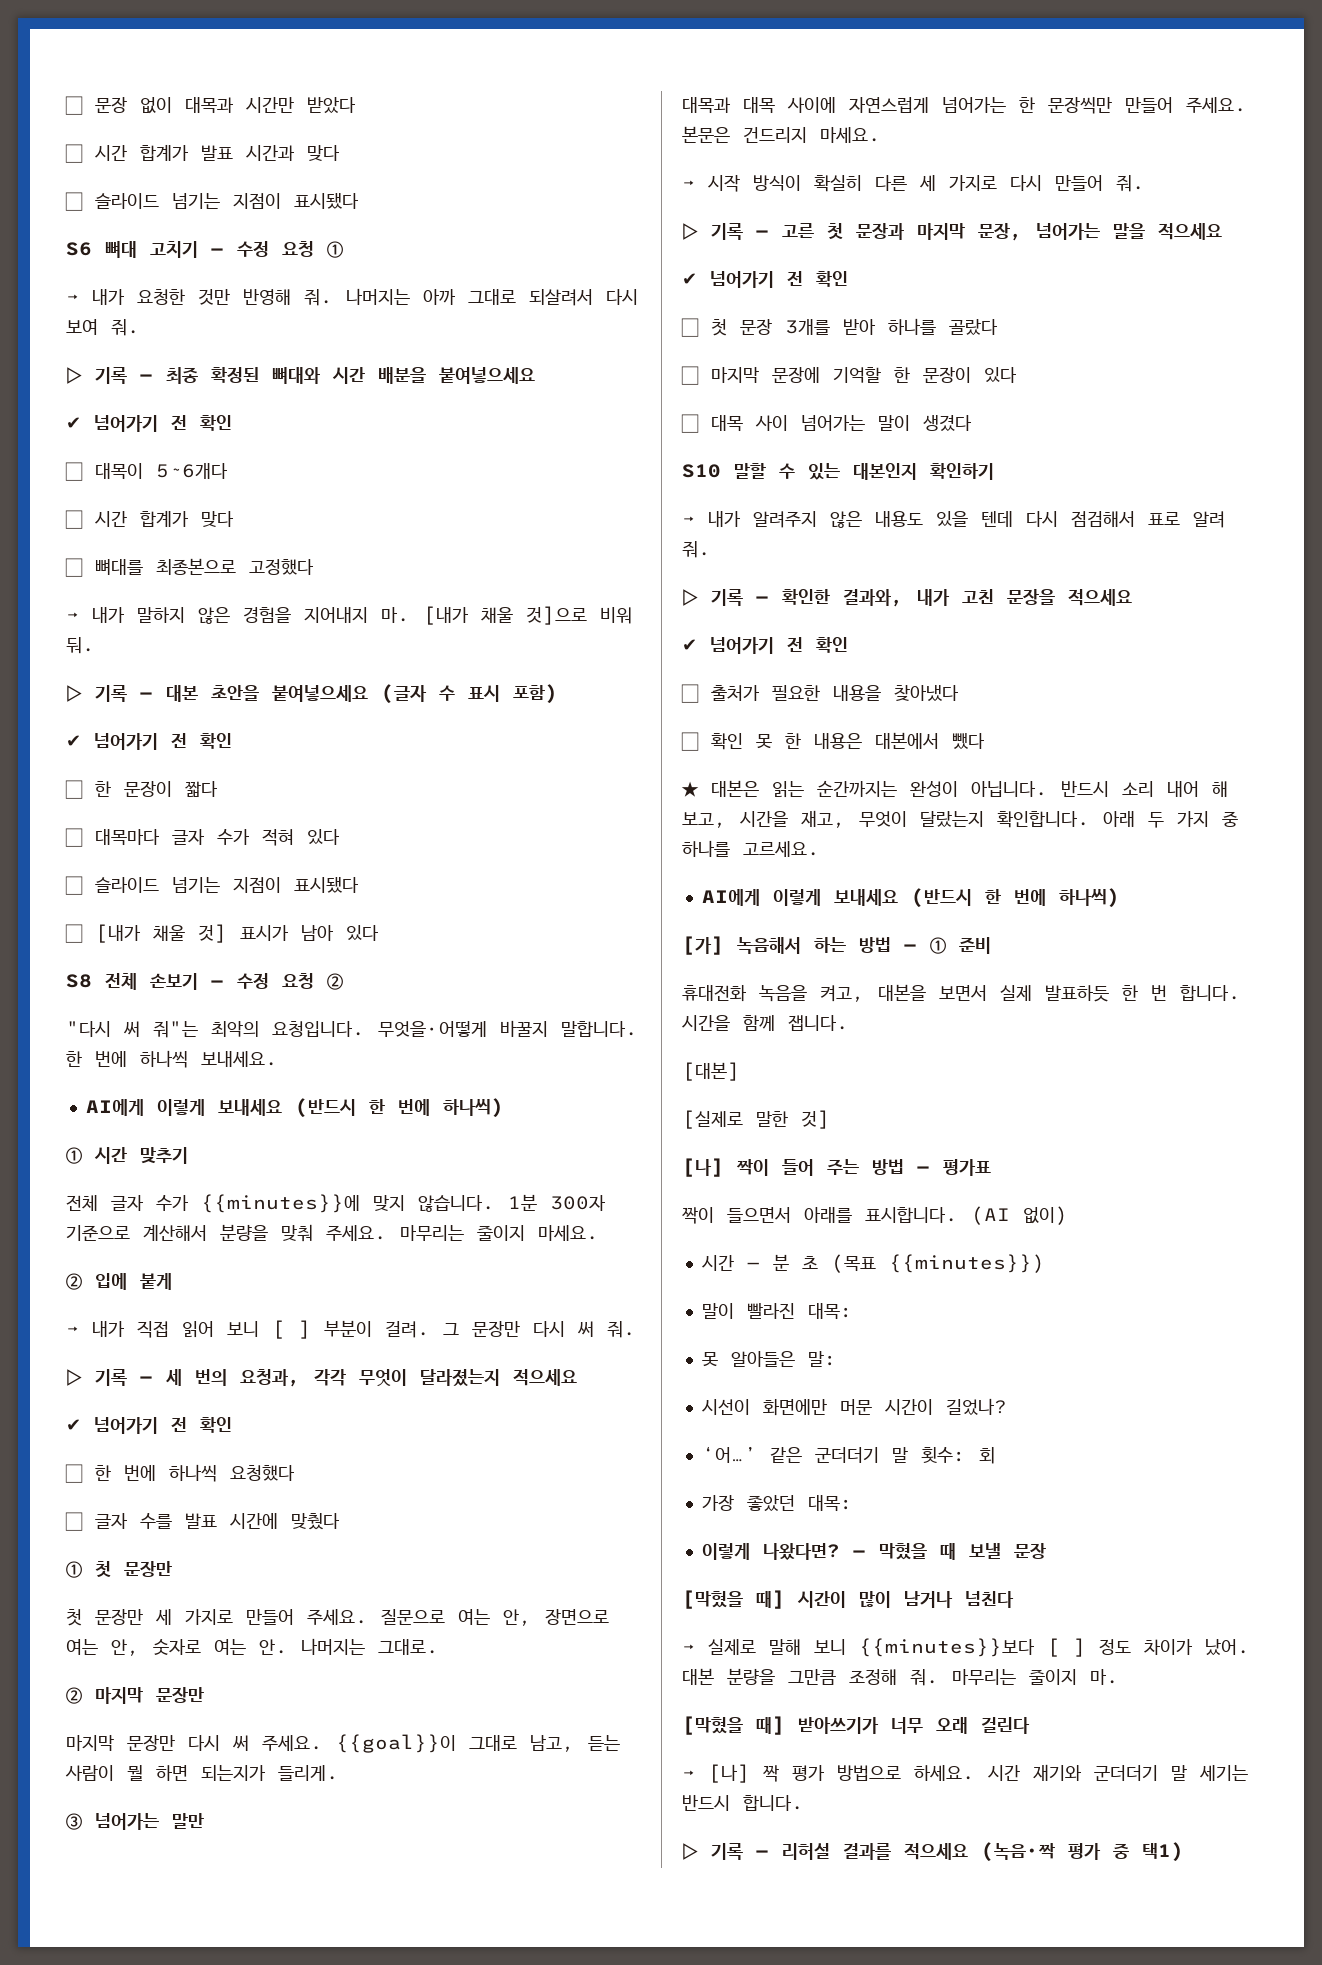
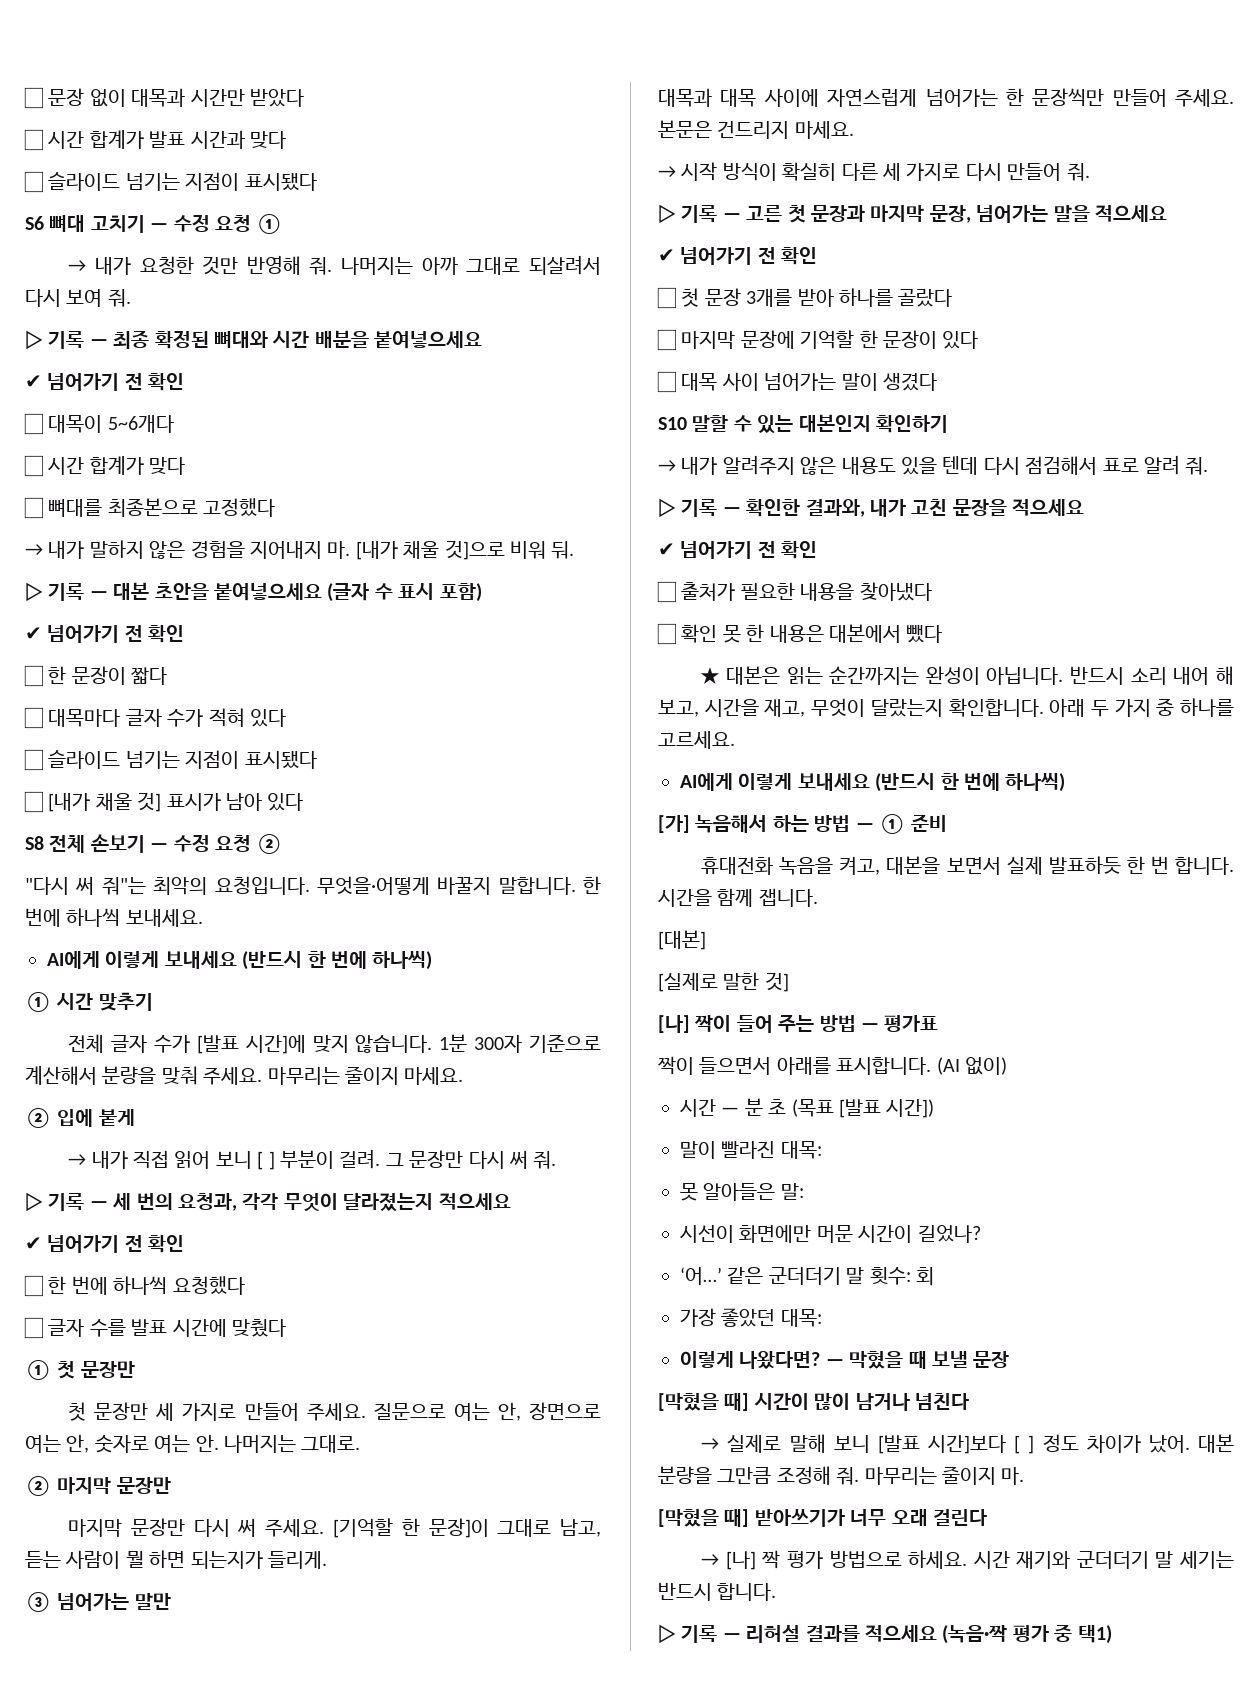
[201,1194,360,1213] {{minutes}}에 -> [196,1035,306,1054] [발표 시간]에
[336,1734,456,1753] {{goal}}이 -> [332,1518,489,1538] [기억할 한 문장]이
[888,1254,1045,1273] {{minutes}}) -> [839,1099,935,1118] [발표 시간])
[859,1638,1035,1657] {{minutes}}보다 -> [877,1435,1007,1454] [발표 시간]보다

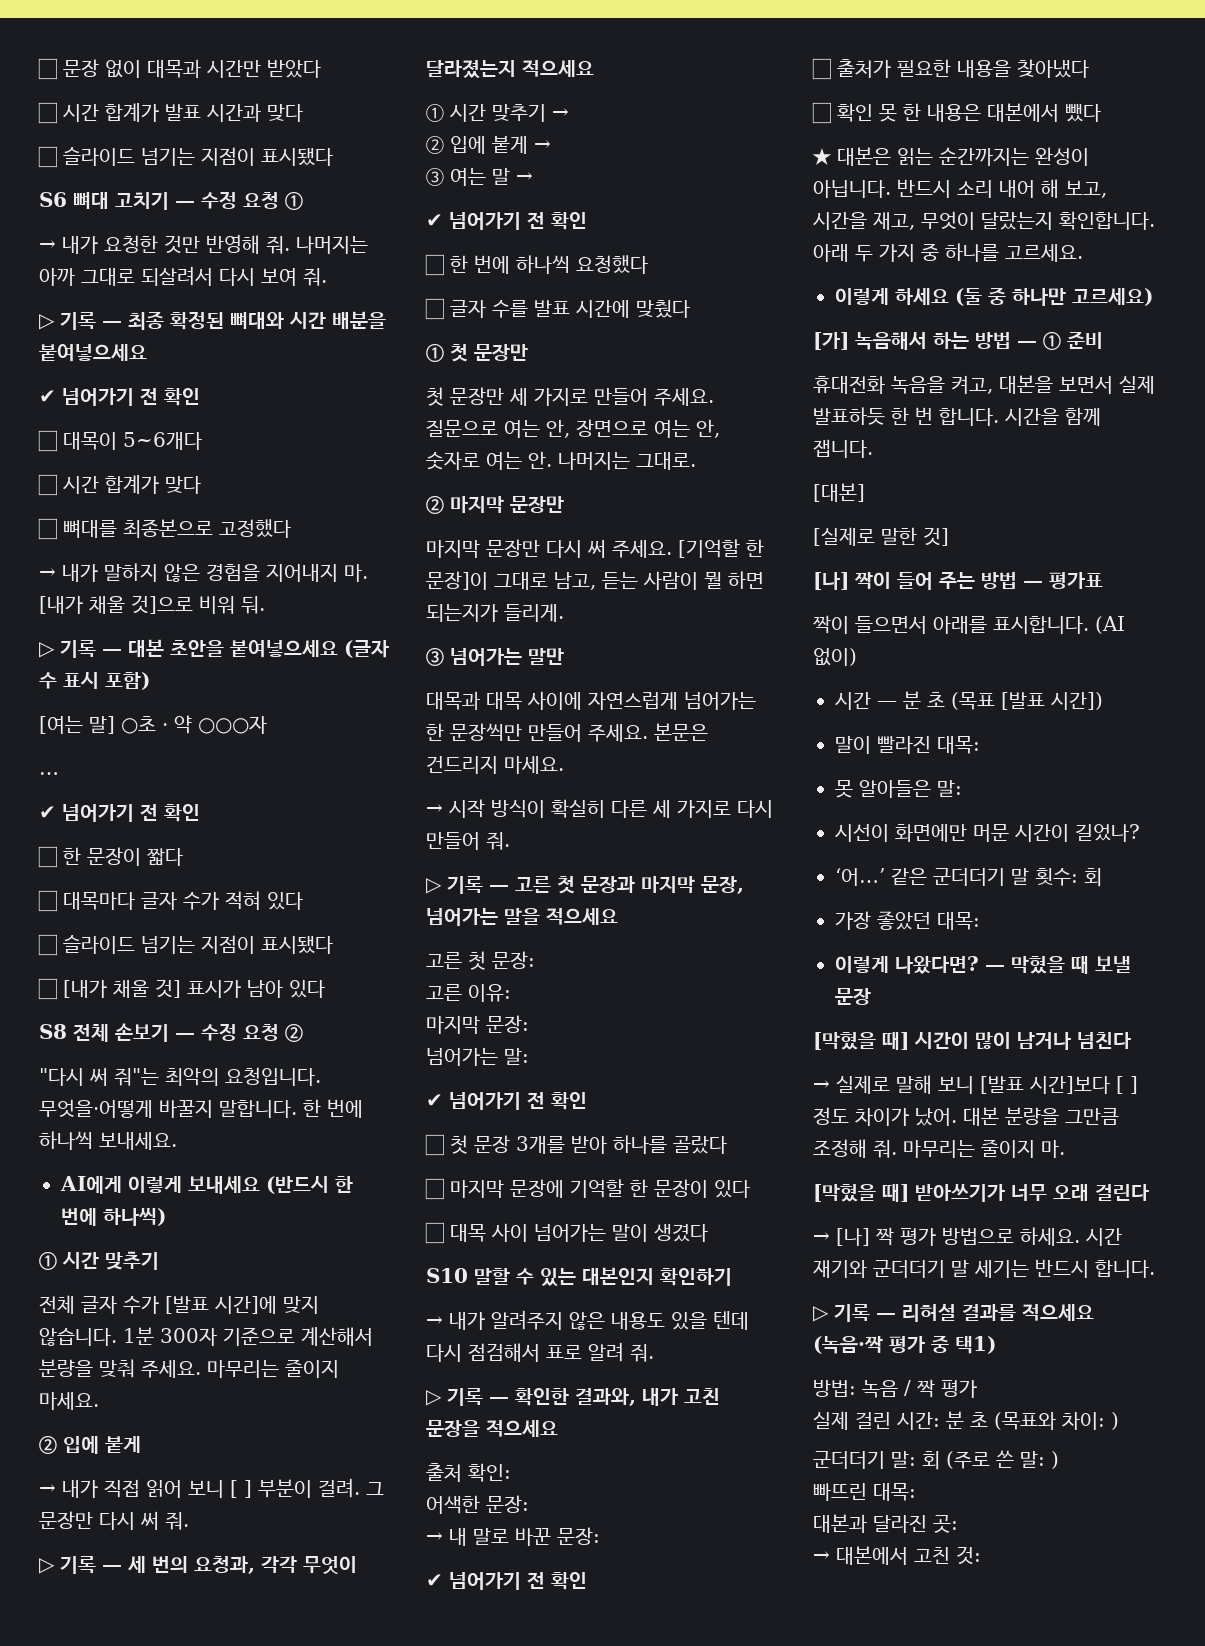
(482, 592) none -> [39,715,267,734] [39,772,59,775] // [여는 말] ○초 · 약 ○○○자 // …
(511, 1201) none -> [426,104,569,122] [426,136,551,154] [426,168,533,186] // ① 시간 맞추기 → // ② 입에 붙게 → // ③ 여는 말 →
(1167, 213) none -> [426,951,535,970] [426,984,511,1002] [426,1015,529,1034] [426,1048,529,1066] // 고른 첫 문장: // 고른 이유: // 마지막 문장: // 넘어가는 말:
(1085, 507) none -> [426,1463,511,1482] [426,1495,529,1514] [426,1527,600,1546] // 출처 확인: // 어색한 문장: // → 내 말로 바꾼 문장:
[680,773,1066,792] AI에게 이렇게 보내세요 (반드시 한 번에 하나씩) -> [835,287,1153,306] 이렇게 하세요 (둘 중 하나만 고르세요)
(1112, 1634) none -> [813,1379,977,1398] [813,1411,1119,1430] [813,1450,1059,1470] [813,1483,916,1501] [813,1514,958,1533] [813,1546,981,1565] // 방법: 녹음 / 짝 평가 // 실제 걸린 시간: 분 초 (목표와 차이: ) // 군더더기 말: 회 (주로 쓴 말: ) // 빠뜨린 대목: // 대본과 달라진 곳: // → 대본에서 고친 것:

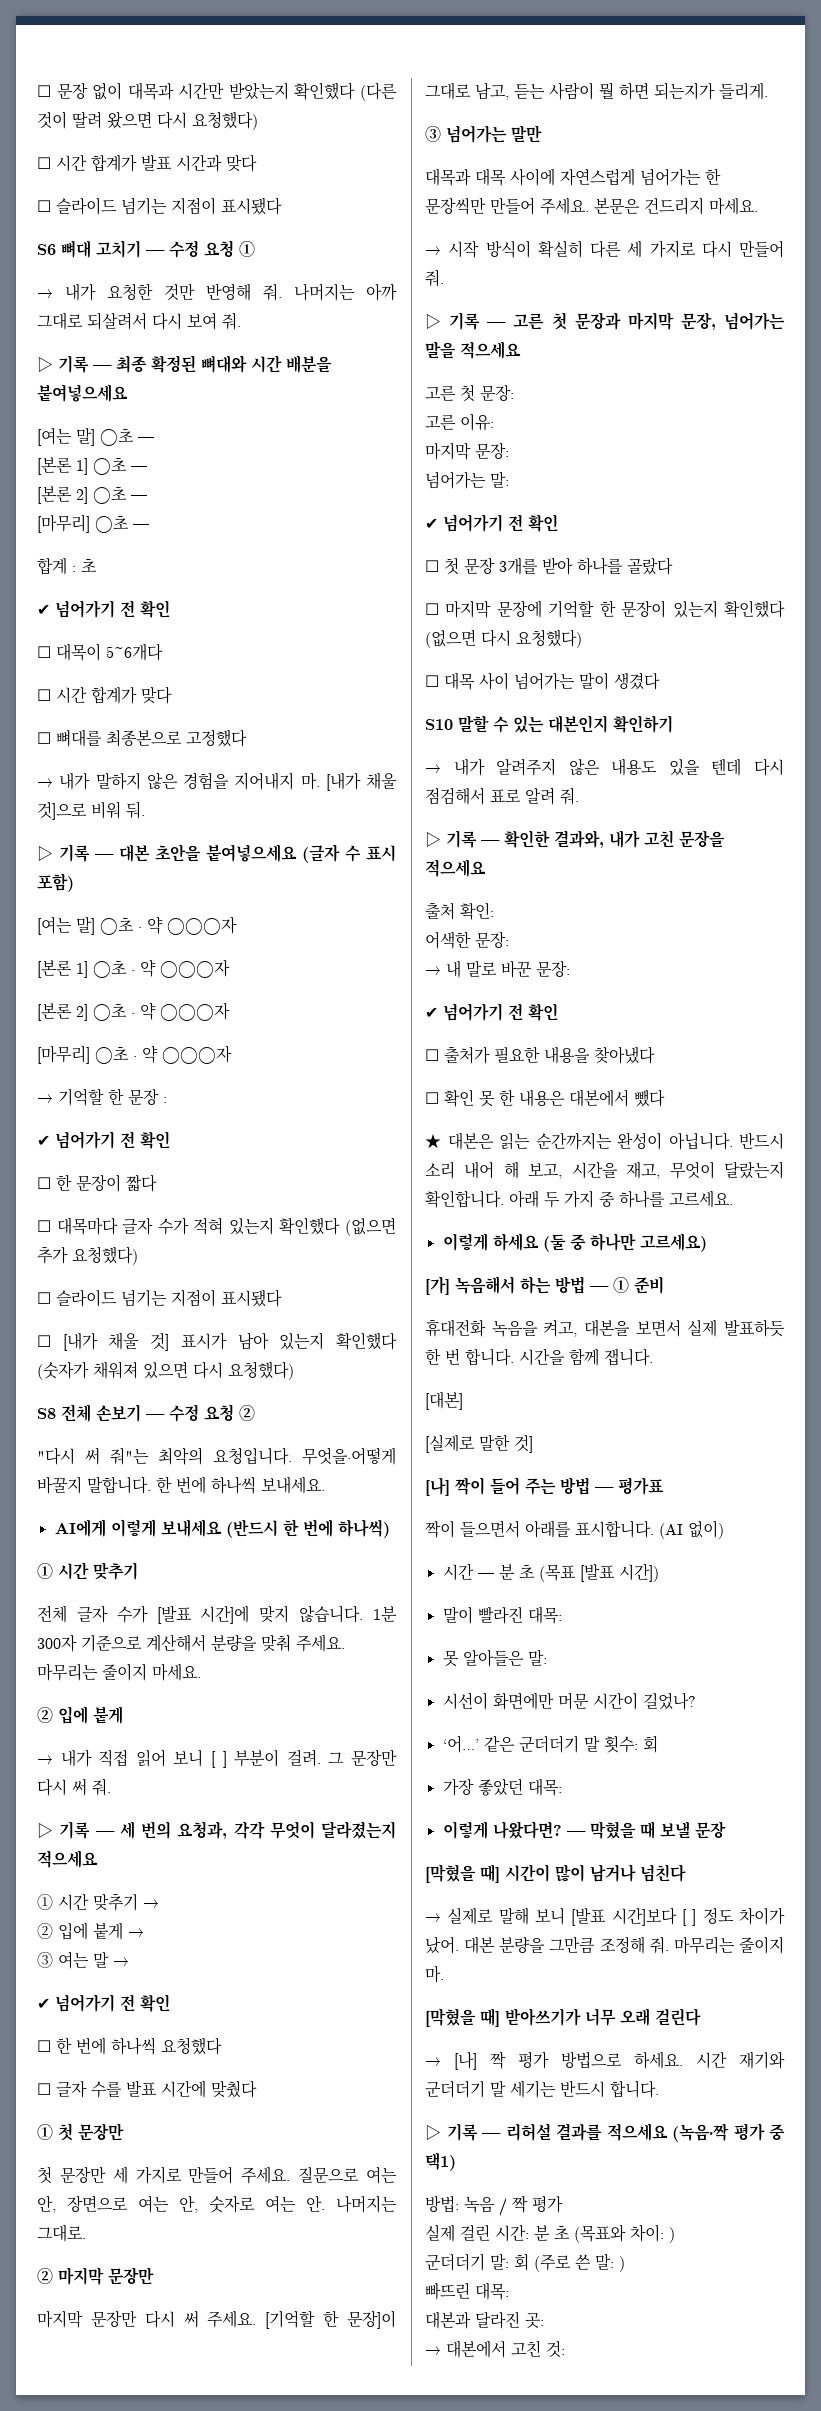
[267,60,321,78] 받았다 -> [228,82,397,101] [37,111,258,130] 받았는지 확인했다 (다른 것이 딸려 왔으면 다시 요청했다)
(147, 353) none -> [37,427,154,446] [37,457,147,475] [37,486,147,504] [37,514,149,533] [37,557,97,575] // [여는 말] ○초 — // [본론 1] ○초 — // [본론 2] ○초 — // [마무리] ○초 — // 합계 : 초
[39,772,59,775] … -> [37,959,230,978] [37,1002,230,1021] [37,1045,232,1064] [37,1088,167,1106] [본론 1] ○초 · 약 ○○○자 // [본론 2] ○초 · 약 ○○○자 // [마무리] ○초 · 약 ○○○자 // → 기억할 한 문장 :
[267,892,303,910] 있다 -> [228,1217,396,1236] [37,1246,138,1265] 있는지 확인했다 (없으면 추가 요청했다)
[289,980,325,998] 있다 -> [279,1332,398,1350] [37,1361,294,1380] 있는지 확인했다 (숫자가 채워져 있으면 다시 요청했다)
[714,1180,750,1198] 있다 -> [672,600,785,618] [425,629,582,648] 있는지 확인했다 (없으면 다시 요청했다)

